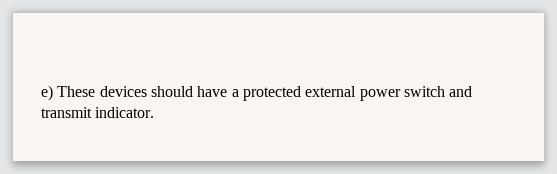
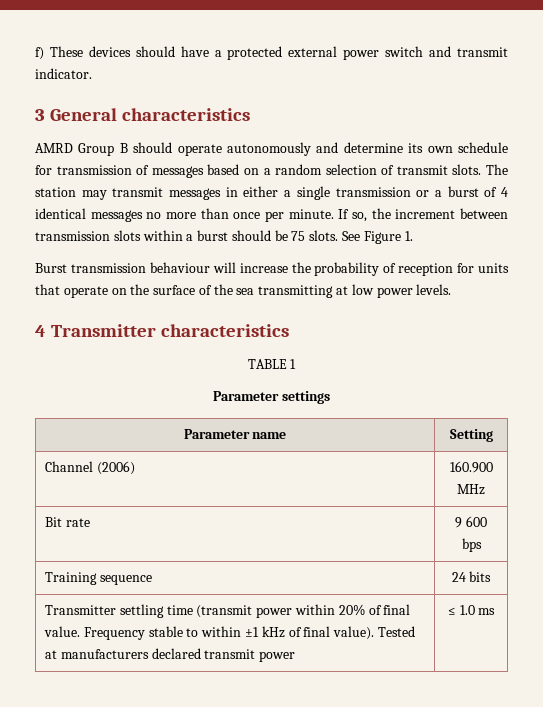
[41,85,53,101] e) -> [35,47,44,60] f)
(155, 112) none -> [35,108,251,121] [35,142,508,156] [35,164,508,178] [35,186,508,200] [35,208,509,222] [35,230,413,244] [35,262,509,276] [35,284,452,298] [35,324,290,337] [247,359,297,369] [213,391,330,404] [183,429,287,439] [449,429,493,442] [45,461,135,475] [449,461,493,473] [457,484,485,495] [45,517,90,527] [455,516,487,528] [461,538,482,552] [45,572,152,585] [451,571,492,582] [45,604,411,618] [44,626,415,640] [45,648,296,662] [447,605,496,615] // 3 General characteristics // AMRD Group B should operate autonomously and determine its own schedule for transmission of messages based on a random selection of transmit slots. The station may transmit messages in either a single transmission or a burst of 4 identical messages no more than once per minute. If so, the increment between transmission slots within a burst should be 75 slots. See Figure 1. // Burst transmission behaviour will increase the probability of reception for units that operate on the surface of the sea transmitting at low power levels. // 4 Transmitter characteristics // TABLE 1 // Parameter settings // Parameter name | Setting // Channel (2006) | 160.900 MHz // Bit rate | 9 600 bps // Training sequence | 24 bits // Transmitter settling time (transmit power within 20% of final value. Frequency stable to within ±1 kHz of final value). Tested at manufacturers declared transmit power | ≤ 1.0 ms

